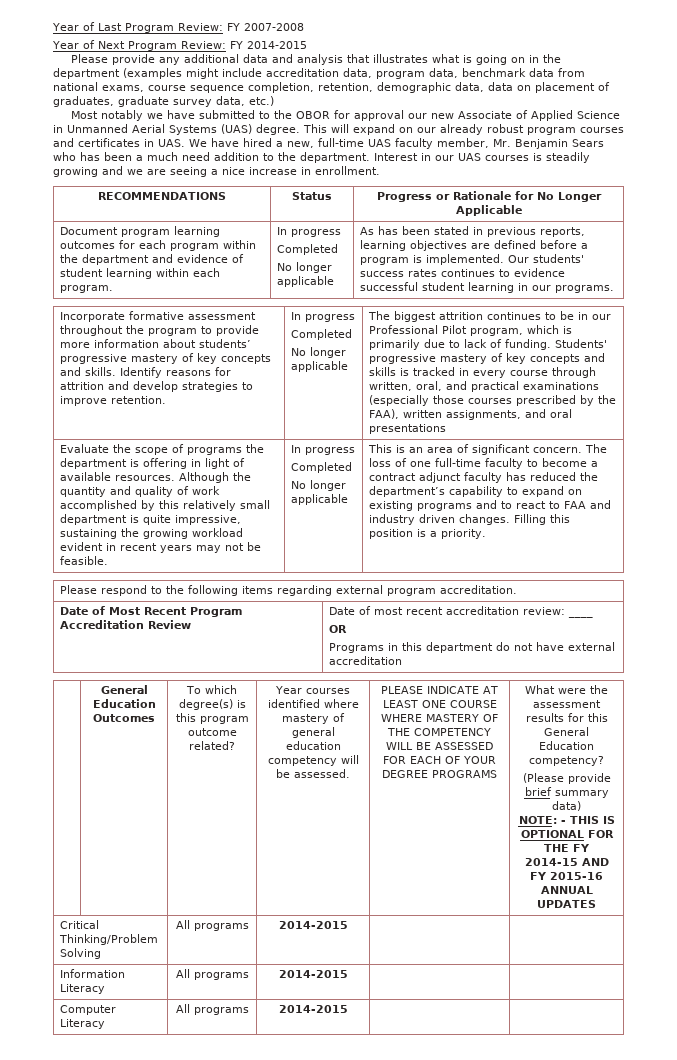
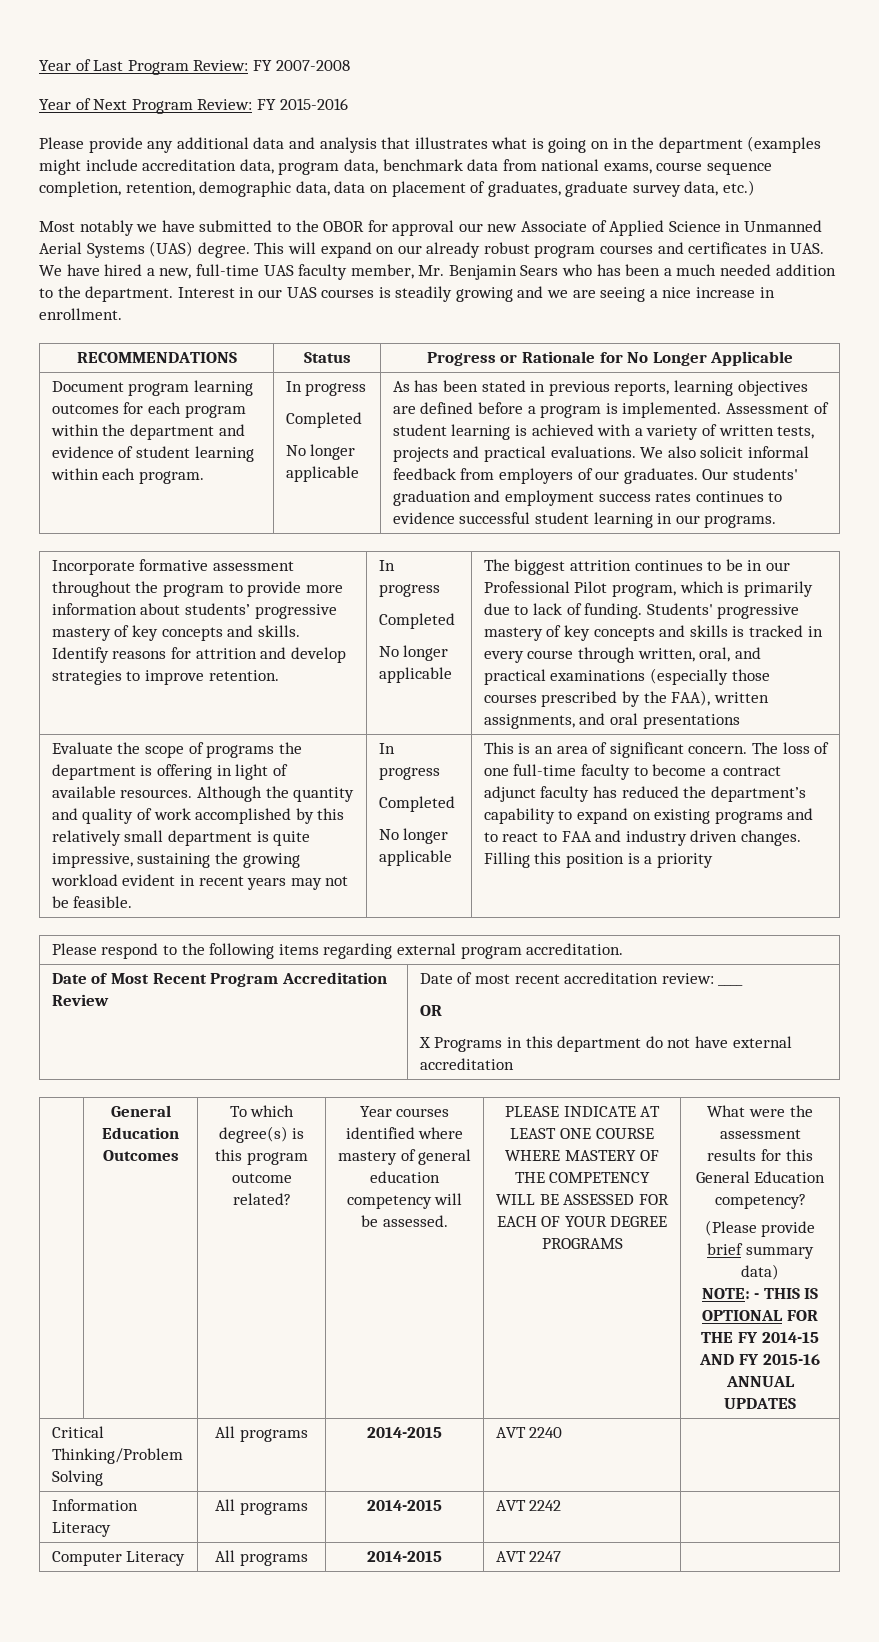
[246,41,307,49] 2014-2015 -> [279,98,348,110] 2015-2016
[182,152,210,161] need -> [720,264,772,276] needed
[508,254,585,263] Our students' -> [725,402,829,414] [392,424,815,440] [392,446,809,462] [392,468,798,484] [392,490,595,506] Assessment of student learning is achieved with a variety of written tests, projects and practical evaluations. We also solicit informal feedback from employers of our graduates. Our students' graduation and employment
[441,529,487,539] priority. -> [656,853,713,868] priority
(348, 629) none -> [418,1037,431,1048] X
(348, 925) none -> [495,1427,563,1438] AVT 2240
(348, 974) none -> [495,1500,562,1511] AVT 2242
(348, 1009) none -> [495,1551,562,1562] AVT 2247

